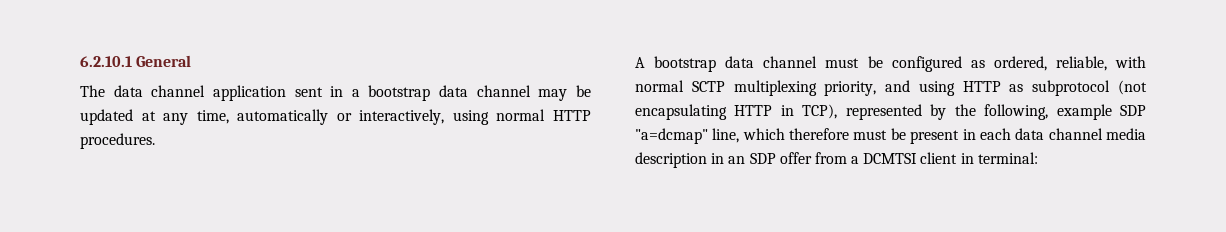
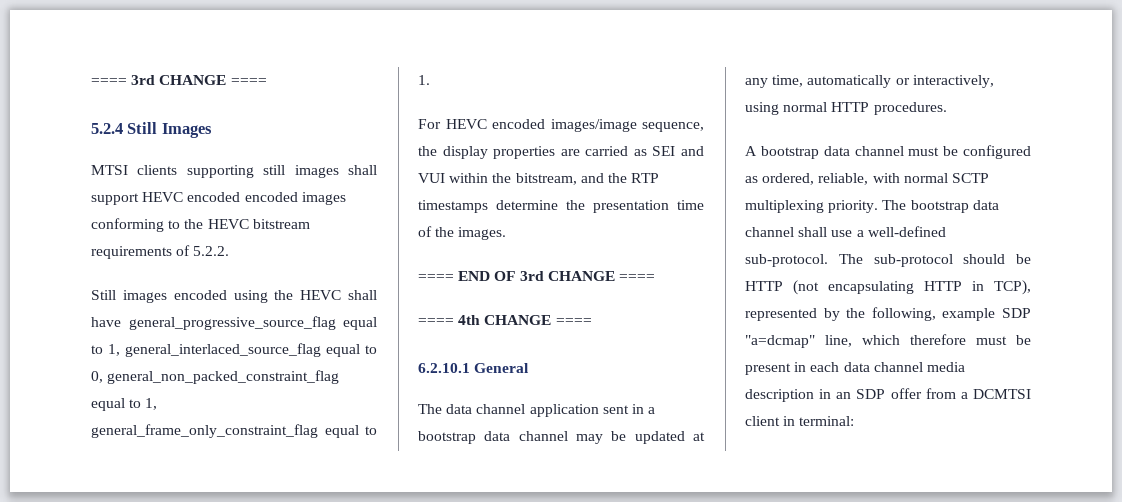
(80, 61) none -> [91,75,267,85] [91,122,212,138] [91,165,377,178] [91,192,346,205] [91,218,310,232] [91,245,230,259] [91,290,377,303] [91,316,377,330] [91,343,377,357] [91,370,340,384] [91,398,158,411] [91,424,377,438] [418,75,430,85] [418,119,704,132] [418,146,704,159] [418,173,660,185] [418,200,704,213] [418,226,507,240] [418,271,655,281] [418,315,592,325] ==== 3rd CHANGE ==== // 5.2.4 Still Images // MTSI clients supporting still images shall support HEVC encoded encoded images conforming to the HEVC bitstream requirements of 5.2.2. // Still images encoded using the HEVC shall have general_progressive_source_flag equal to 1, general_interlaced_source_flag equal to 0, general_non_packed_constraint_flag equal to 1, general_frame_only_constraint_flag equal to 1. // For HEVC encoded images/image sequence, the display properties are carried as SEI and VUI within the bitstream, and the RTP timestamps determine the presentation time of the images. // ==== END OF 3rd CHANGE ==== // ==== 4th CHANGE ==== //
[824,80,1111,96] priority, and using HTTP as subprotocol -> [828,200,999,213] [745,226,946,237] [745,254,1031,267] [745,281,783,291] priority. The bootstrap data channel shall use a well-defined sub-protocol. The sub-protocol should be HTTP

